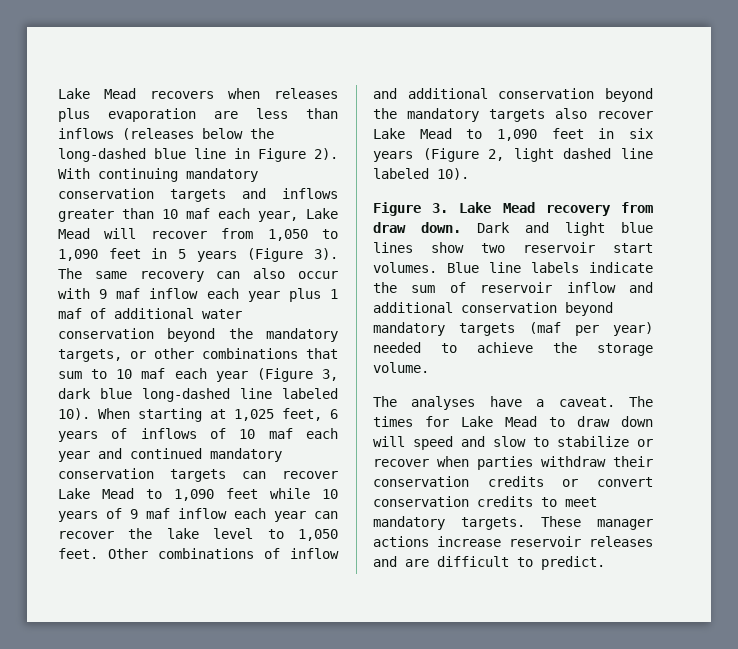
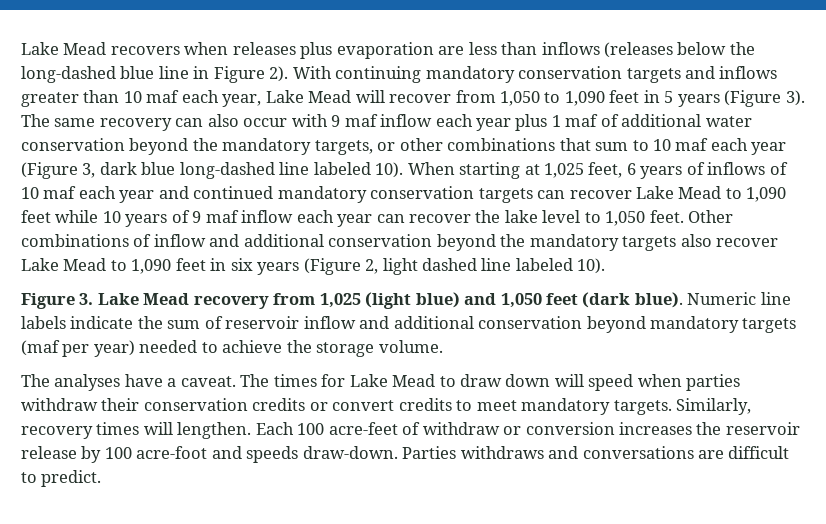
[373,222,653,236] [373,242,653,253] [373,262,479,273] draw down. Dark and light blue lines show two reservoir start volumes. Blue -> [319,292,757,309] 1,025 (light blue) and 1,050 feet (dark blue). Numeric
[461,436,653,447] [373,459,429,467] and slow to stabilize or recover -> (634, 382) none
[373,496,469,507] conservation -> (395, 405) none
[541,516,653,530] [373,536,653,547] [373,556,397,567] These manager actions increase reservoir releases and -> [676,398,752,415] [21,422,800,439] [21,446,694,463] Similarly, recovery times will lengthen. Each 100 acre-feet of withdraw or conversion increases the reservoir release by 100 acre-foot and speeds draw-down. Parties withdraws and conversations

